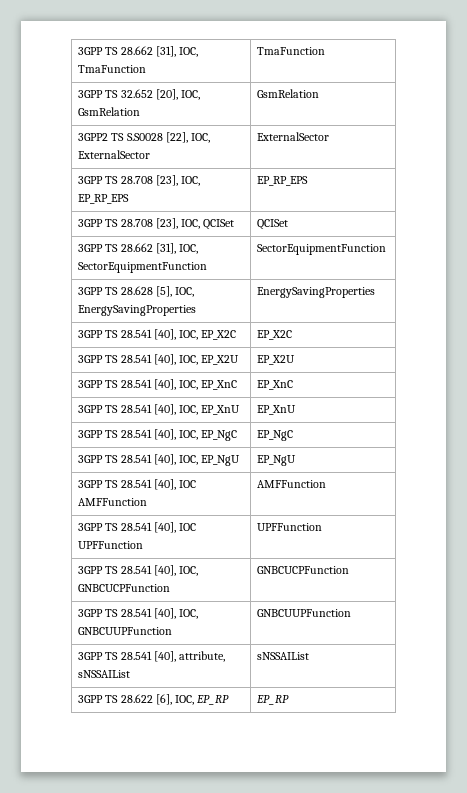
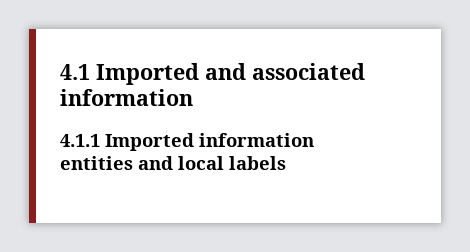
[78,46,199,57] [78,65,147,73] [257,47,326,55] [78,89,201,100] [78,107,141,116] [257,89,320,98] [78,132,211,143] [78,150,151,159] [257,132,330,141] [78,175,201,186] [78,194,130,204] [257,176,309,186] [78,218,235,230] [257,219,289,230] [78,243,199,254] [78,262,208,273] [257,244,387,255] [78,286,195,297] [78,305,197,316] [257,287,376,298] [78,329,237,340] [257,330,293,340] [78,354,240,365] [257,355,296,365] [78,379,238,390] [257,380,294,390] [78,404,241,415] [257,405,297,415] [78,429,238,441] [257,430,294,441] [78,454,241,466] [257,455,297,466] [78,479,197,490] [78,498,148,506] [257,480,327,488] [78,522,197,533] [78,541,144,549] [257,523,323,531] [78,565,199,576] [78,584,171,592] [257,566,350,574] [78,608,199,619] [78,627,173,635] [257,609,352,617] [78,651,226,662] [78,670,131,678] [257,652,310,660] [78,694,230,705] [256,695,290,705] 3GPP TS 28.662 [31], IOC, TmaFunction | TmaFunction // 3GPP TS 32.652 [20], IOC, GsmRelation | GsmRelation // 3GPP2 TS S.S0028 [22], IOC, ExternalSector | ExternalSector // 3GPP TS 28.708 [23], IOC, EP_RP_EPS | EP_RP_EPS // 3GPP TS 28.708 [23], IOC, QCISet | QCISet // 3GPP TS 28.662 [31], IOC, SectorEquipmentFunction | SectorEquipmentFunction // 3GPP TS 28.628 [5], IOC, EnergySavingProperties | EnergySavingProperties // 3GPP TS 28.541 [40], IOC, EP_X2C | EP_X2C // 3GPP TS 28.541 [40], IOC, EP_X2U | EP_X2U // 3GPP TS 28.541 [40], IOC, EP_XnC | EP_XnC // 3GPP TS 28.541 [40], IOC, EP_XnU | EP_XnU // 3GPP TS 28.541 [40], IOC, EP_NgC | EP_NgC // 3GPP TS 28.541 [40], IOC, EP_NgU | EP_NgU // 3GPP TS 28.541 [40], IOC AMFFunction | AMFFunction // 3GPP TS 28.541 [40], IOC UPFFunction | UPFFunction // 3GPP TS 28.541 [40], IOC, GNBCUCPFunction | GNBCUCPFunction // 3GPP TS 28.541 [40], IOC, GNBCUUPFunction | GNBCUUPFunction // 3GPP TS 28.541 [40], attribute, sNSSAIList | sNSSAIList // 3GPP TS 28.622 [6], IOC, EP_RP | EP_RP -> [60,63,365,85] [60,89,193,106] [60,133,314,151] [60,156,286,170] 4.1 Imported and associated information // 4.1.1 Imported information entities and local labels

